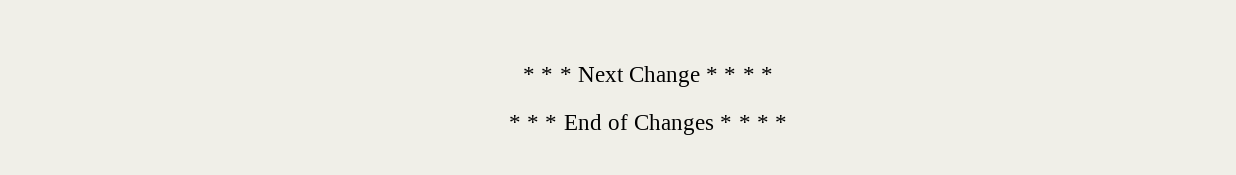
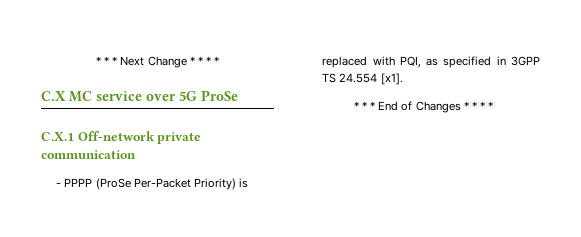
(773, 74) none -> [41,90,238,102] [41,131,202,144] [41,150,136,159] [56,178,248,190] [322,56,540,68] [322,73,403,85] // C.X MC service over 5G ProSe // C.X.1 Off-network private communication // - PPPP (ProSe Per-Packet Priority) is replaced with PQI, as specified in 3GPP TS 24.554 [x1].

